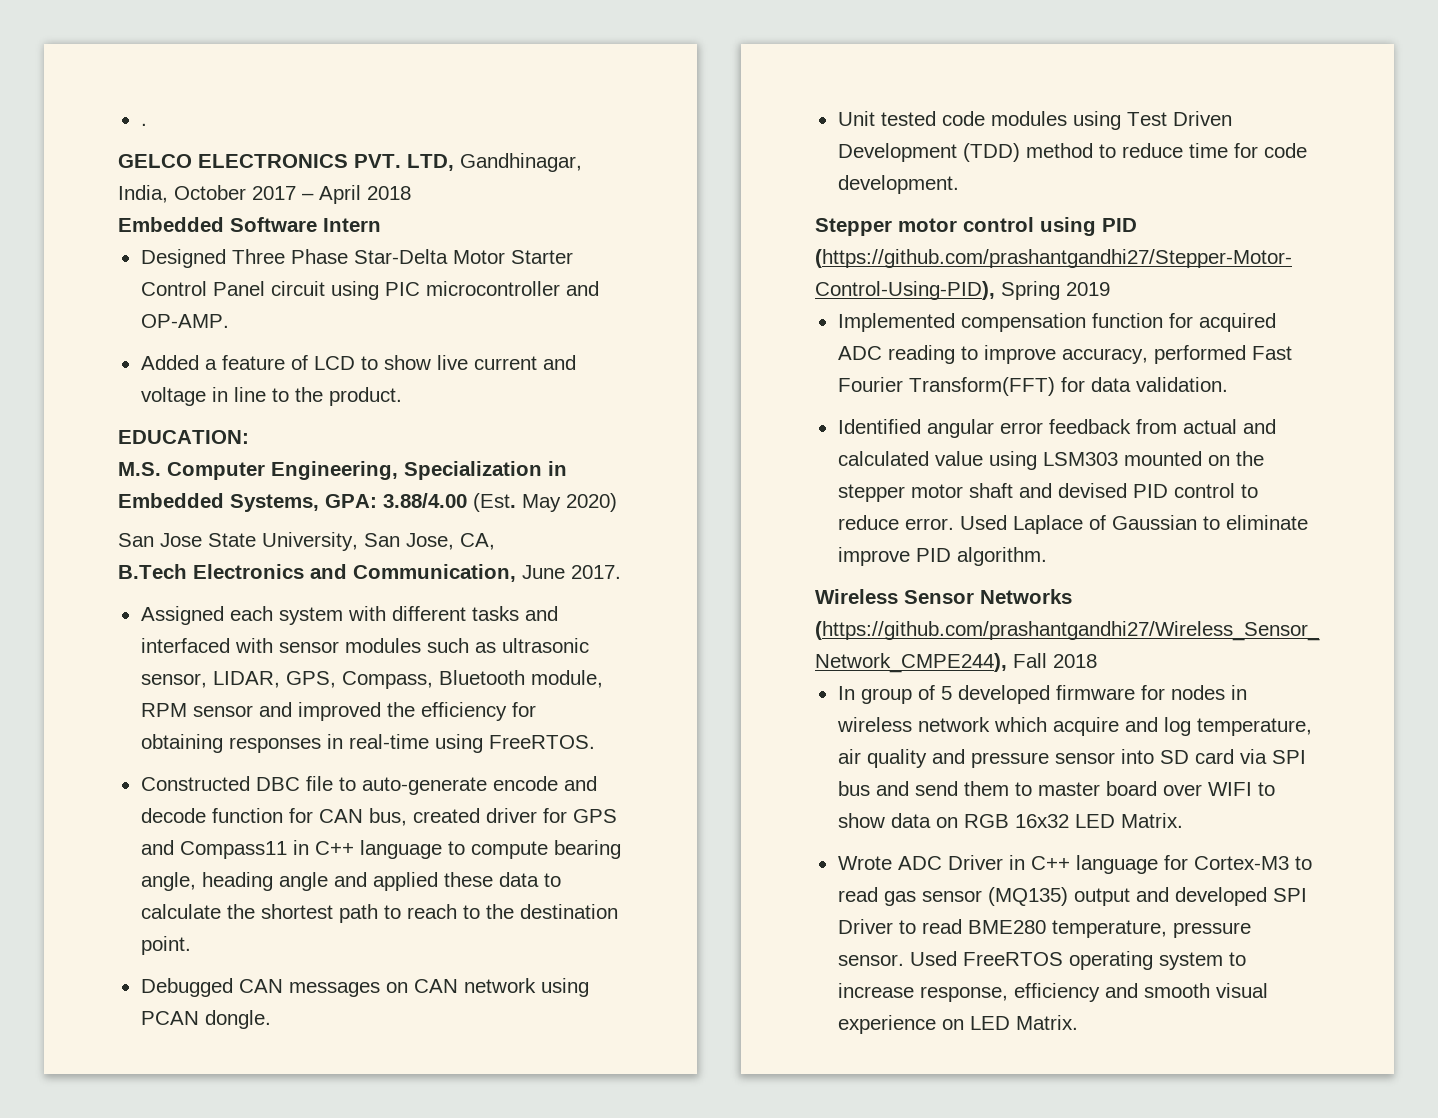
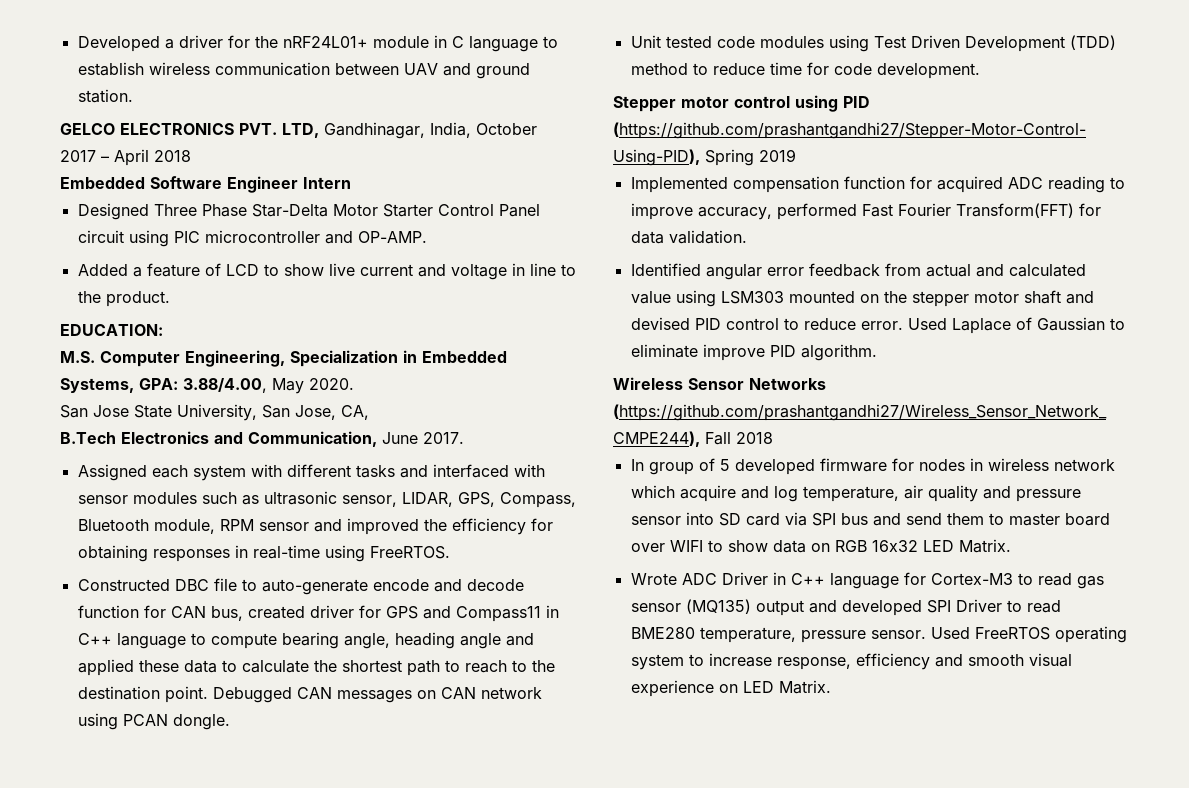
[140,123,147,126] . -> [77,35,558,52] [77,62,530,79] [77,89,133,103] Developed a driver for the nRF24L01+ module in C language to establish wireless communication between UAV and ground station.
(317, 224) none -> [227,176,298,193] Engineer
[383,493,617,512] 3.88/4.00 (Est. May 2020) -> [183,378,354,394] 3.88/4.00, May 2020.
(191, 945) // -> (208, 694) none

